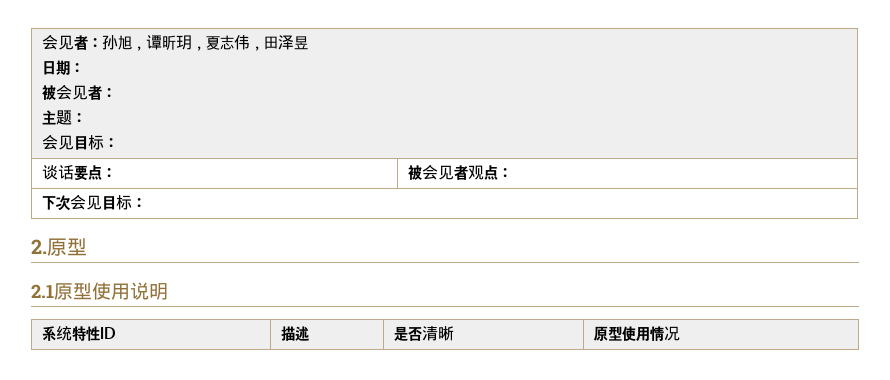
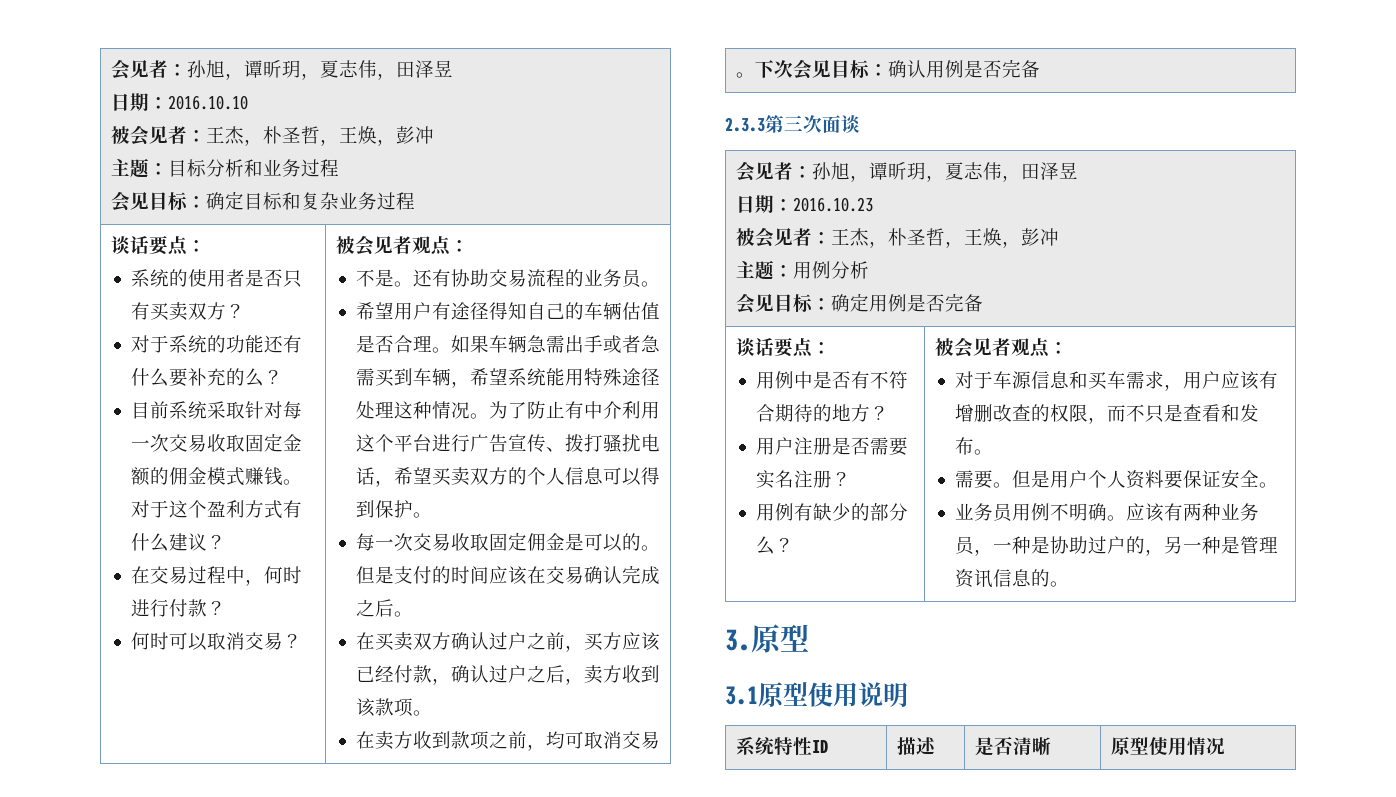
[42,84,117,100] [42,110,87,125] [42,134,119,150] [42,165,117,181] [408,164,513,180] [42,194,147,211] [31,239,47,254] // 被会见者： // 主题： // 会见目标： // 谈话要点： | 被会见者观点： // 下次会见目标： // 2. -> [167,95,248,110] [110,125,434,146] [110,158,339,178] [110,191,415,212] [110,236,206,256] [131,269,303,288] [131,302,246,321] [131,335,303,353] [131,368,284,387] [131,401,303,419] [131,433,303,452] [131,467,303,486] [131,500,303,519] [131,533,227,552] [131,566,303,586] [131,599,227,617] [131,632,303,651] [335,235,469,256] [356,269,661,288] [356,302,661,320] [356,335,661,353] [356,368,661,388] [356,401,661,419] [356,434,661,453] [356,467,661,487] [356,500,433,518] [356,532,661,552] [356,565,661,585] [356,599,414,617] [356,632,661,652] [356,665,661,685] [356,698,433,717] [356,731,661,751] [735,59,1040,80] [725,115,860,134] [735,161,1078,182] [735,195,873,213] [735,227,1059,248] [735,260,869,280] [735,293,983,314] [735,338,831,358] [756,371,909,389] [756,404,890,422] [756,437,909,456] [756,470,852,489] [756,503,909,521] [756,536,795,555] [934,337,1068,358] [955,371,1279,391] [955,404,1260,424] [955,437,994,455] [955,469,1279,489] [955,503,1260,522] [955,536,1279,556] [955,569,1070,588] [725,629,751,651] 2016.10.10 // 被会见者：王杰，朴圣哲，王焕，彭冲 // 主题：目标分析和业务过程 // 会见目标：确定目标和复杂业务过程 // 谈话要点： // 系统的使用者是否只有买卖双方？ // 对于系统的功能还有什么要补充的么？ // 目前系统采取针对每一次交易收取固定金额的佣金模式赚钱。对于这个盈利方式有什么建议？ // 在交易过程中，何时进行付款？ // 何时可以取消交易？ | 被会见者观点： // 不是。还有协助交易流程的业务员。 // 希望用户有途径得知自己的车辆估值是否合理。如果车辆急需出手或者急需买到车辆，希望系统能用特殊途径处理这种情况。为了防止有中介利用这个平台进行广告宣传、拨打骚扰电话，希望买卖双方的个人信息可以得到保护。 // 每一次交易收取固定佣金是可以的。但是支付的时间应该在交易确认完成之后。 // 在买卖双方确认过户之前，买方应该已经付款，确认过户之后，卖方收到该款项。 // 在卖方收到款项之前，均可取消交易 // 。下次会见目标：确认用例是否完备 // 2.3.3第三次面谈 // 会见者：孙旭，谭昕玥，夏志伟，田泽昱 // 日期：2016.10.23 // 被会见者：王杰，朴圣哲，王焕，彭冲 // 主题：用例分析 // 会见目标：确定用例是否完备 // 谈话要点： // 用例中是否有不符合期待的地方？ // 用户注册是否需要实名注册？ // 用例有缺少的部分么？ | 被会见者观点： // 对于车源信息和买车需求，用户应该有增删改查的权限，而不只是查看和发布。 // 需要。但是用户个人资料要保证安全。 // 业务员用例不明确。应该有两种业务员，一种是协助过户的，另一种是管理资讯信息的。 // 3.
[31,284,54,298] 2.1 -> [725,686,758,705] 3.1

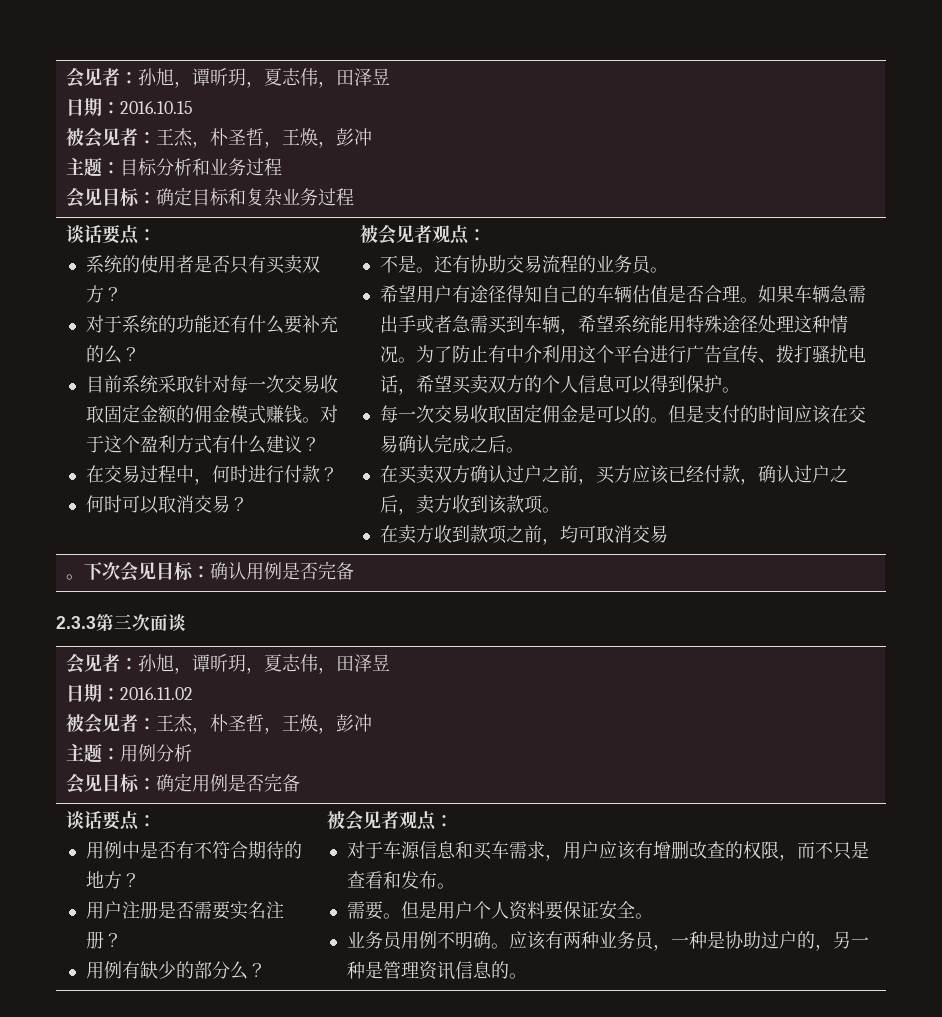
[167,95,248,110] 2016.10.10 -> [119,101,193,114] 2016.10.15
[792,197,873,212] 2016.10.23 -> [119,687,193,700] 2016.11.02
[725,624,809,653] [725,682,908,707] [735,736,828,756] [896,737,936,755] [974,736,1051,756] [1110,737,1225,756] // 3.原型 // 3.1原型使用说明 // 系统特性ID | 描述 | 是否清晰 | 原型使用情况 -> (527, 976) none

